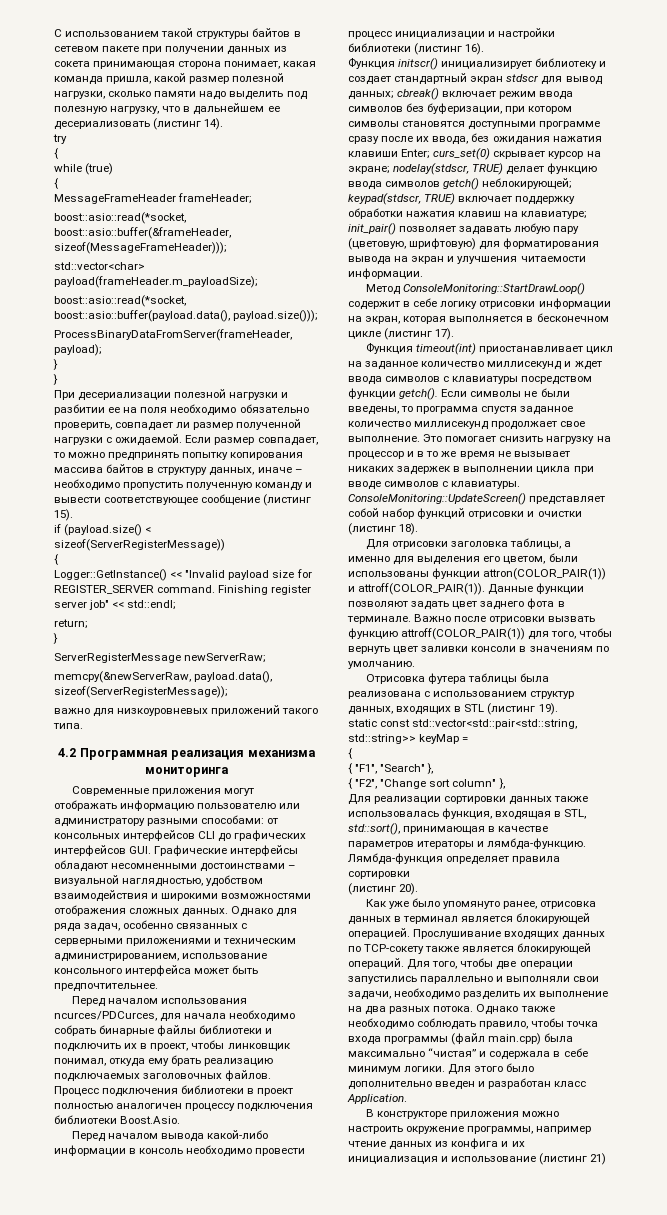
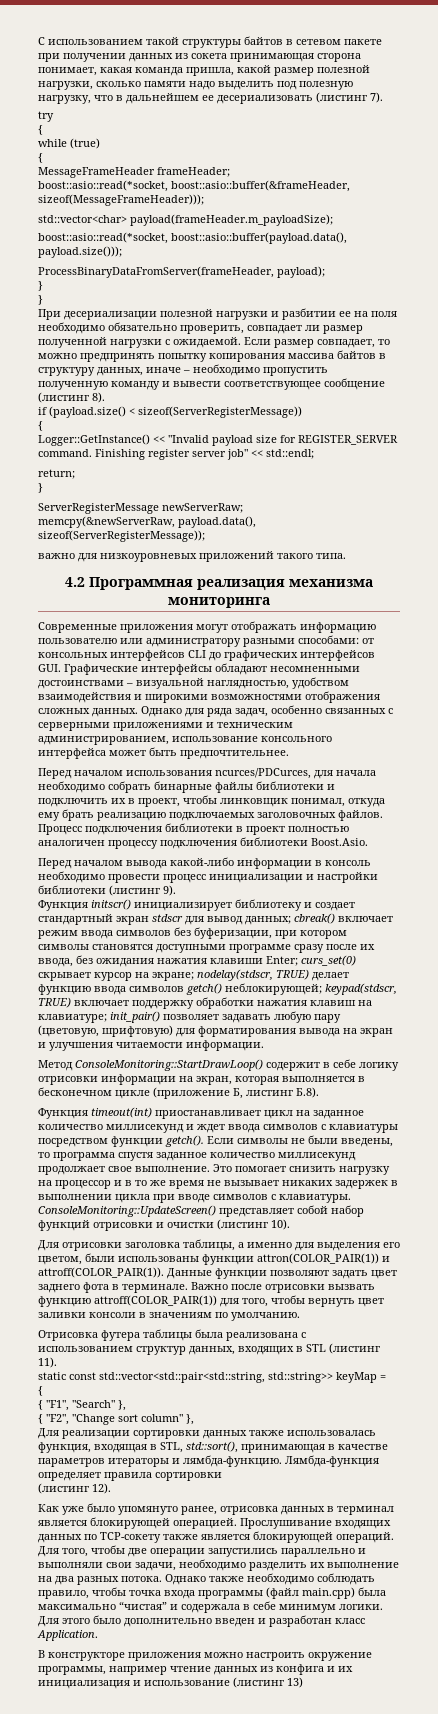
[204,118,224,130] 14). -> [370,92,383,103] 7).
[54,509,73,521] 15). -> [92,392,105,403] 8).
[465,43,485,55] 16). -> [163,885,176,896] 9).
[384,328,455,340] (листинг 17). -> [153,1087,319,1099] (приложение Б, листинг Б.8).
[399,523,419,535] 18). -> [271,1219,290,1230] 10).
[538,703,558,715] 19). -> [38,1357,57,1368] 11).
[399,883,419,895] 20). -> [92,1483,111,1494] 12).
[590,1153,607,1165] 21) -> [287,1677,303,1688] 13)

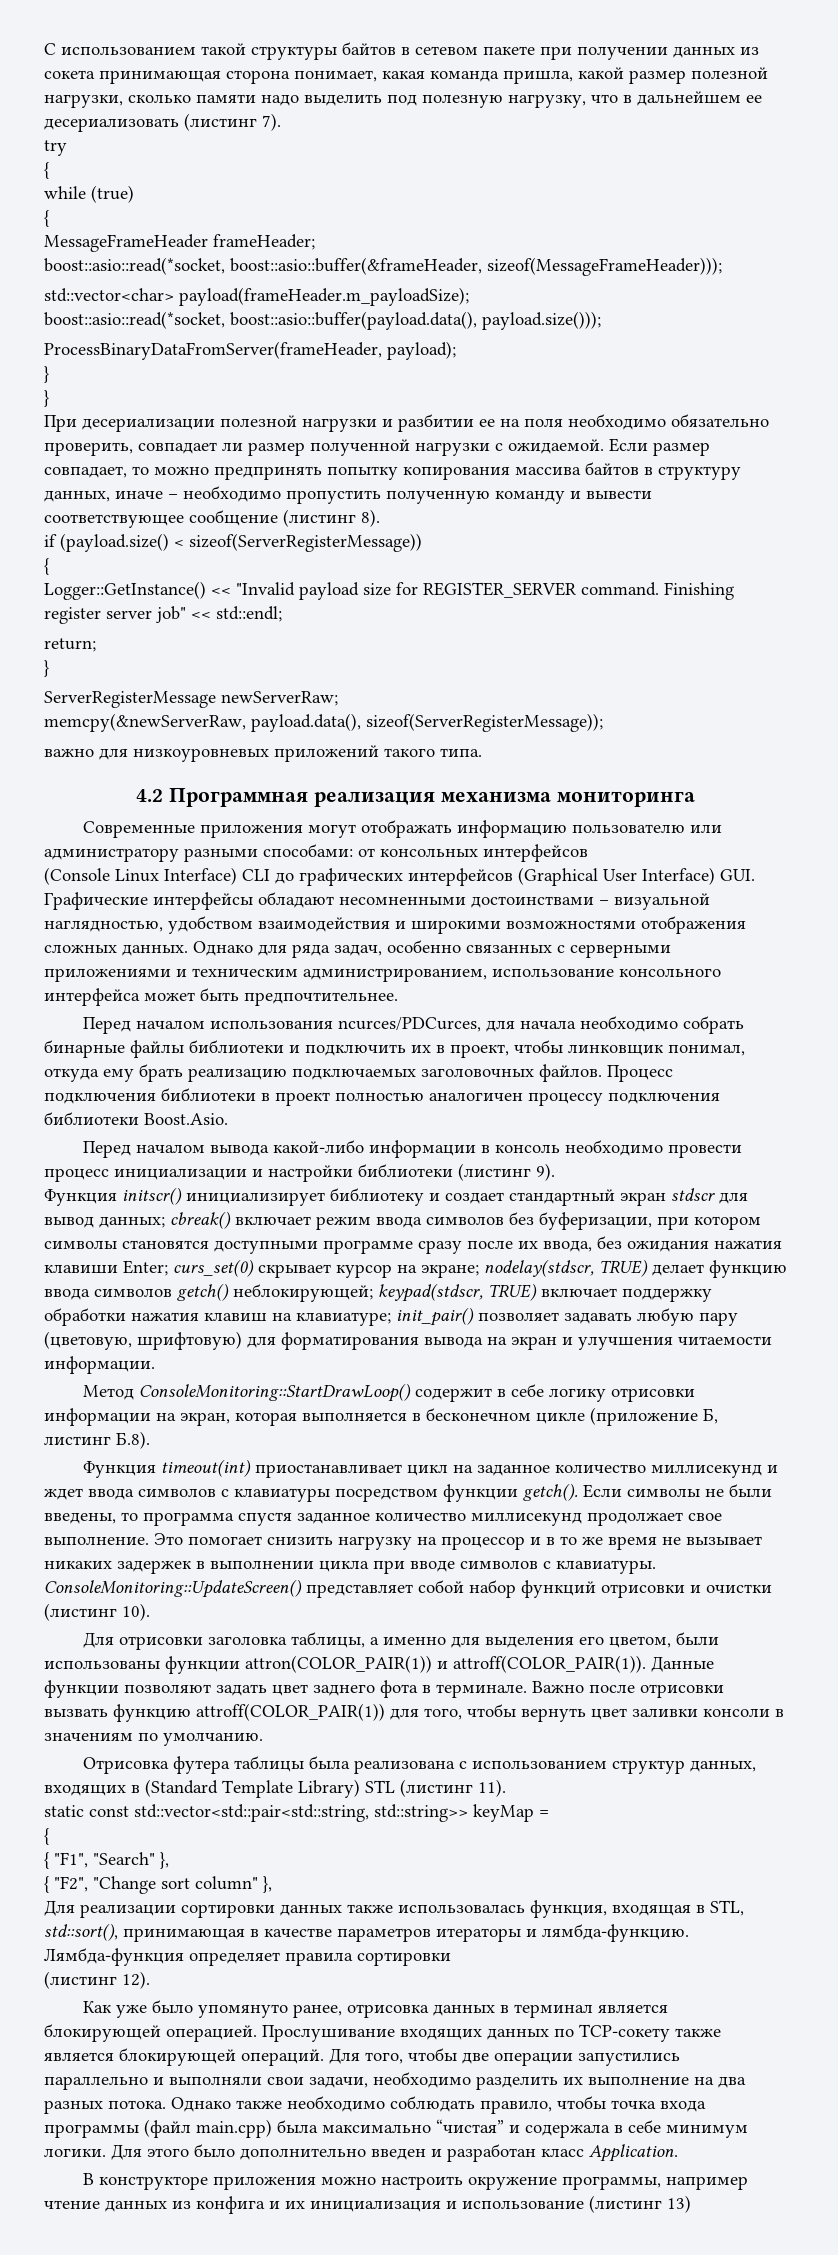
(185, 655) none -> [44,867,237,885] // (Console Linux Interface)
(375, 655) none -> [518,867,715,886] (Graphical User Interface)
(303, 1349) none -> [145,1779,360,1798] (Standard Template Library)

